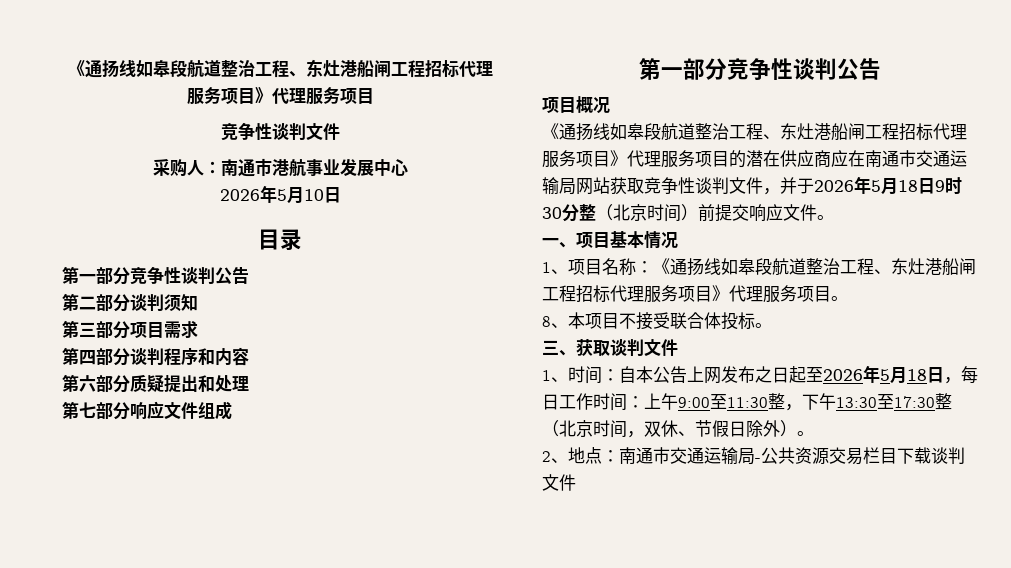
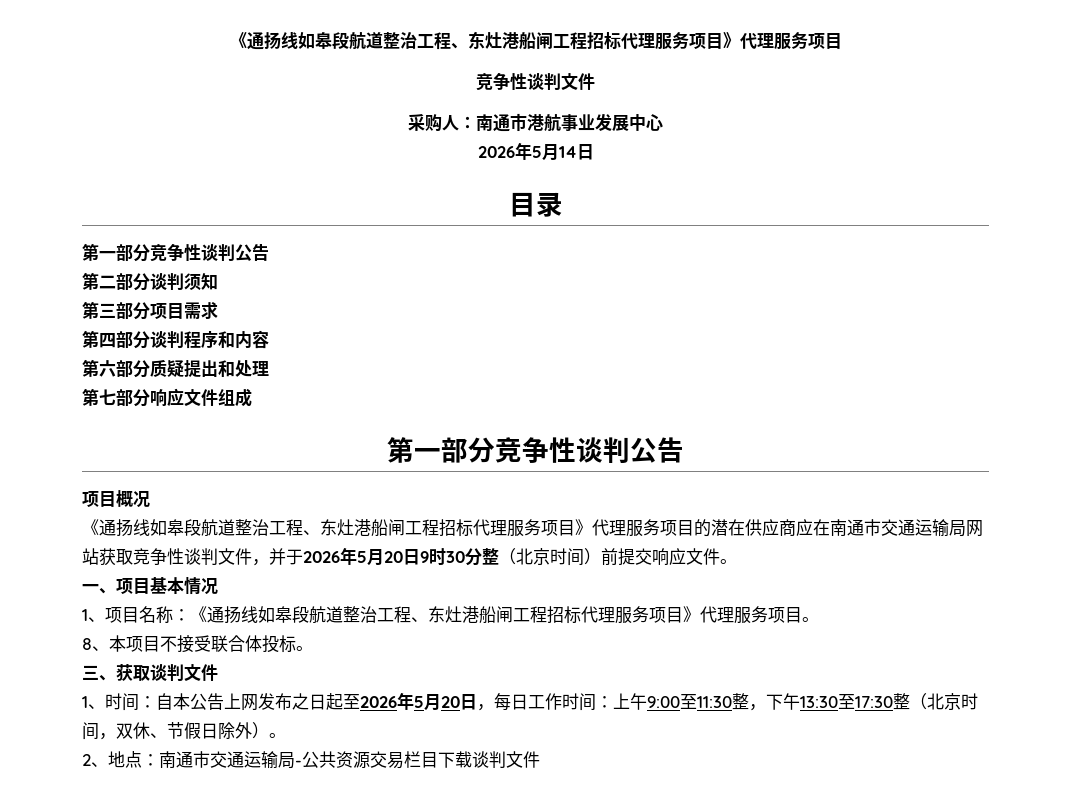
[303,189,324,201] 10 -> [558,146,577,158] 14
[898,180,918,192] 18 -> [384,551,403,563] 20
[907,369,927,381] 18 -> [441,696,460,708] 20

